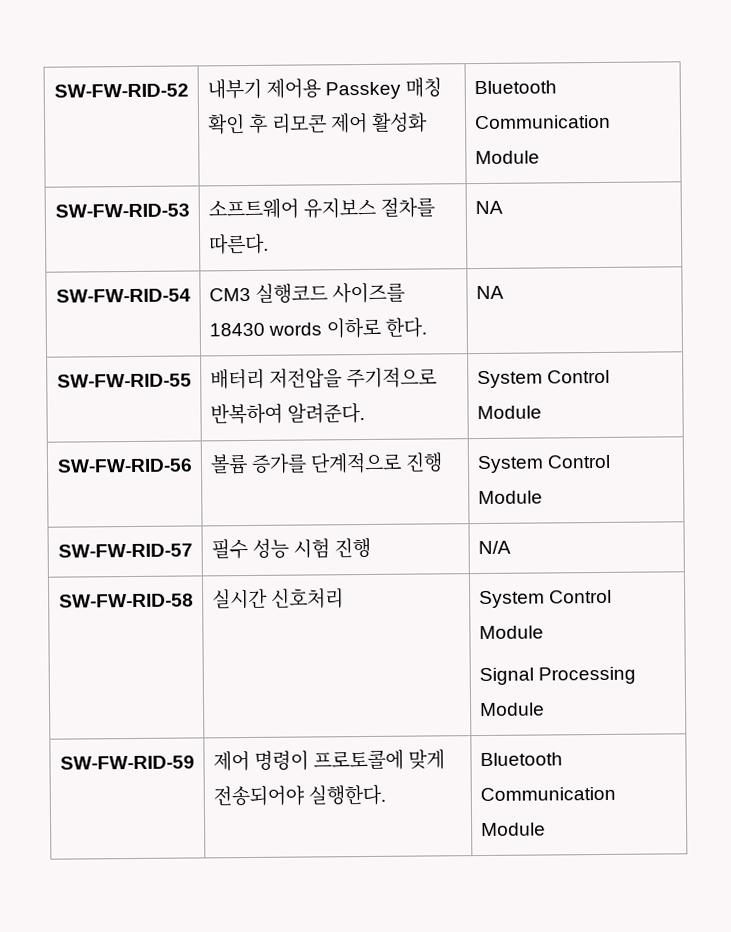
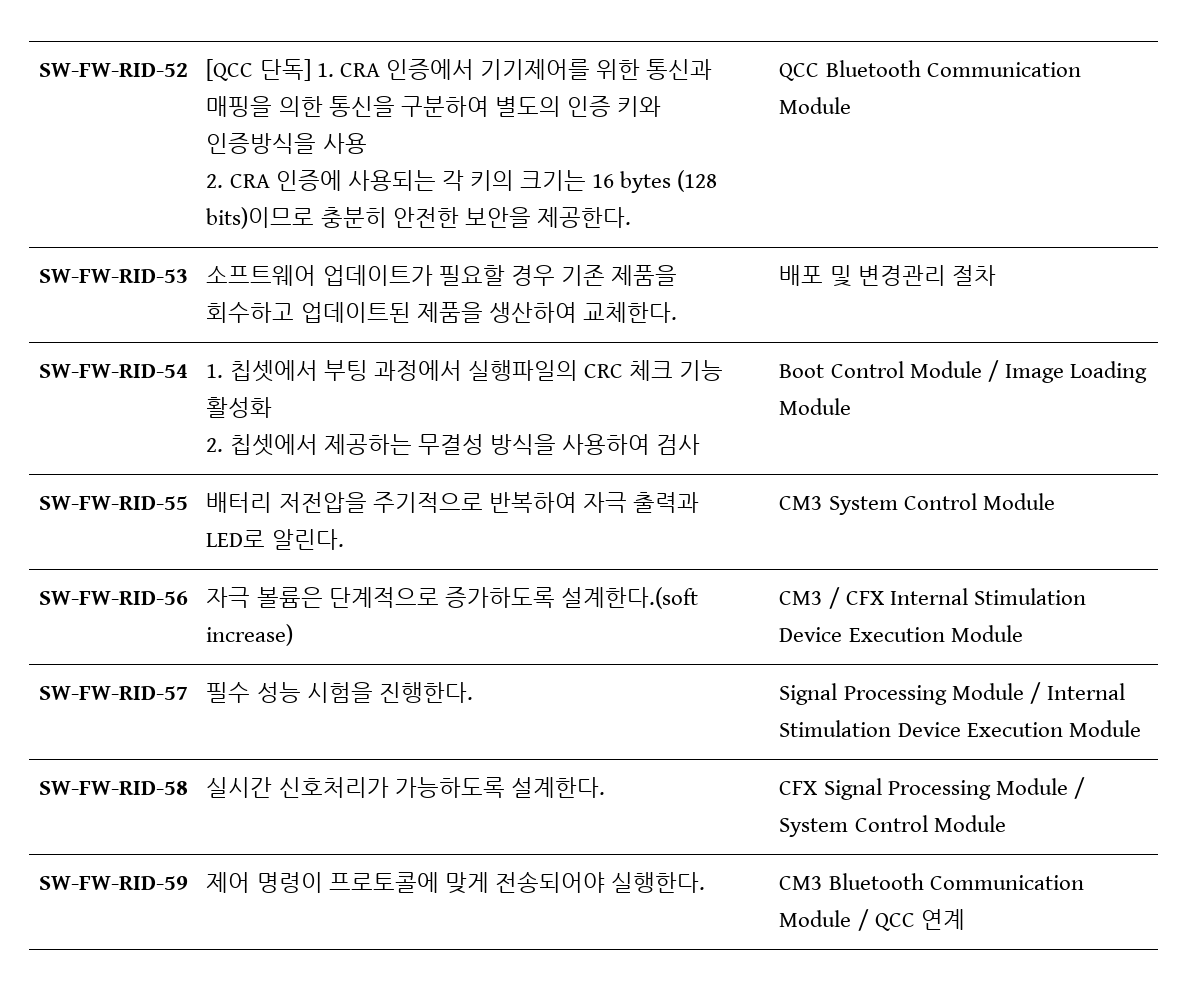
[206,77,443,100] [206,112,429,135] 내부기 제어용 Passkey 매칭 확인 후 리모콘 제어 활성화 | -> [206,59,712,81] [206,96,661,117] [206,133,367,154] [206,170,718,193] [206,207,631,229] [779,63,820,81] [QCC 단독] 1. CRA 인증에서 기기제어를 위한 통신과 매핑을 의한 통신을 구분하여 별도의 인증 키와 인증방식을 사용 // 2. CRA 인증에 사용되는 각 키의 크기는 16 bytes (128 bits)이므로 충분히 안전한 보안을 제공한다. | QCC
[303,197,436,219] [208,233,269,255] [474,200,503,215] [55,288,191,303] [208,282,406,304] [208,317,428,339] [475,285,504,300] 유지보스 절차를 따른다. | NA // SW-FW-RID-54 | CM3 실행코드 사이즈를 18430 words 이하로 한다. | NA -> [322,265,677,286] [206,302,677,323] [779,265,996,287] [39,364,188,378] [206,360,723,382] [206,397,273,418] [206,434,700,456] [779,360,1147,383] [779,398,852,415] 업데이트가 필요할 경우 기존 제품을 회수하고 업데이트된 제품을 생산하여 교체한다. | 배포 및 변경관리 절차 // SW-FW-RID-54 | 1. 칩셋에서 부팅 과정에서 실행파일의 CRC 체크 기능 활성화 // 2. 칩셋에서 제공하는 무결성 방식을 사용하여 검사 | Boot Control Module / Image Loading Module
[287,402,366,424] 알려준다. | -> [582,492,699,513] [206,529,344,550] [779,496,823,510] 자극 출력과 LED로 알린다. | CM3
[209,452,444,475] [476,454,612,474] [477,490,543,505] [57,543,193,558] [210,537,372,560] [477,540,511,555] [58,593,194,608] [211,587,345,609] [478,589,613,609] [478,625,544,640] [478,666,637,686] [479,702,545,717] 볼륨 증가를 단계적으로 진행 | System Control Module // SW-FW-RID-57 | 필수 성능 시험 진행 | N/A // SW-FW-RID-58 | 실시간 신호처리 | System Control Module // Signal Processing Module -> [206,587,698,609] [206,624,294,646] [779,587,1086,609] [779,625,1023,642] [39,686,188,700] [206,682,473,703] [779,682,1125,705] [779,720,1141,737] [39,781,188,795] [206,777,605,798] [779,777,1085,800] [779,815,1006,837] 자극 볼륨은 단계적으로 증가하도록 설계한다.(soft increase) | CM3 / CFX Internal Stimulation Device Execution Module // SW-FW-RID-57 | 필수 성능 시험을 진행한다. | Signal Processing Module / Internal Stimulation Device Execution Module // SW-FW-RID-58 | 실시간 신호처리가 가능하도록 설계한다. | CFX Signal Processing Module / System Control Module
[479,752,563,767] [479,786,616,802] [480,822,546,837] Bluetooth Communication Module -> [779,873,1084,890] [779,909,965,931] CM3 Bluetooth Communication Module / QCC 연계

